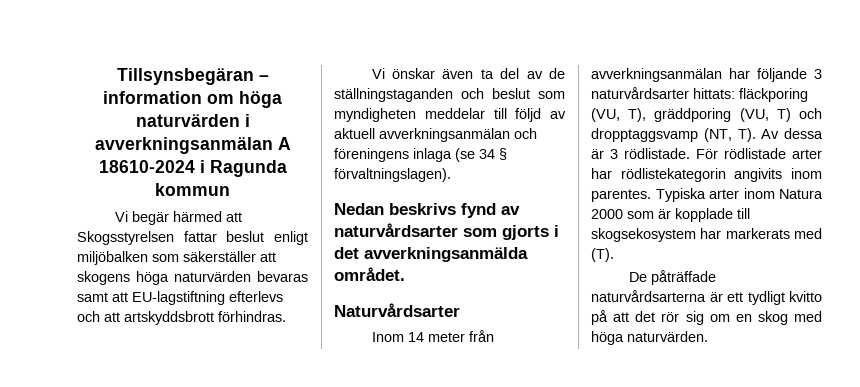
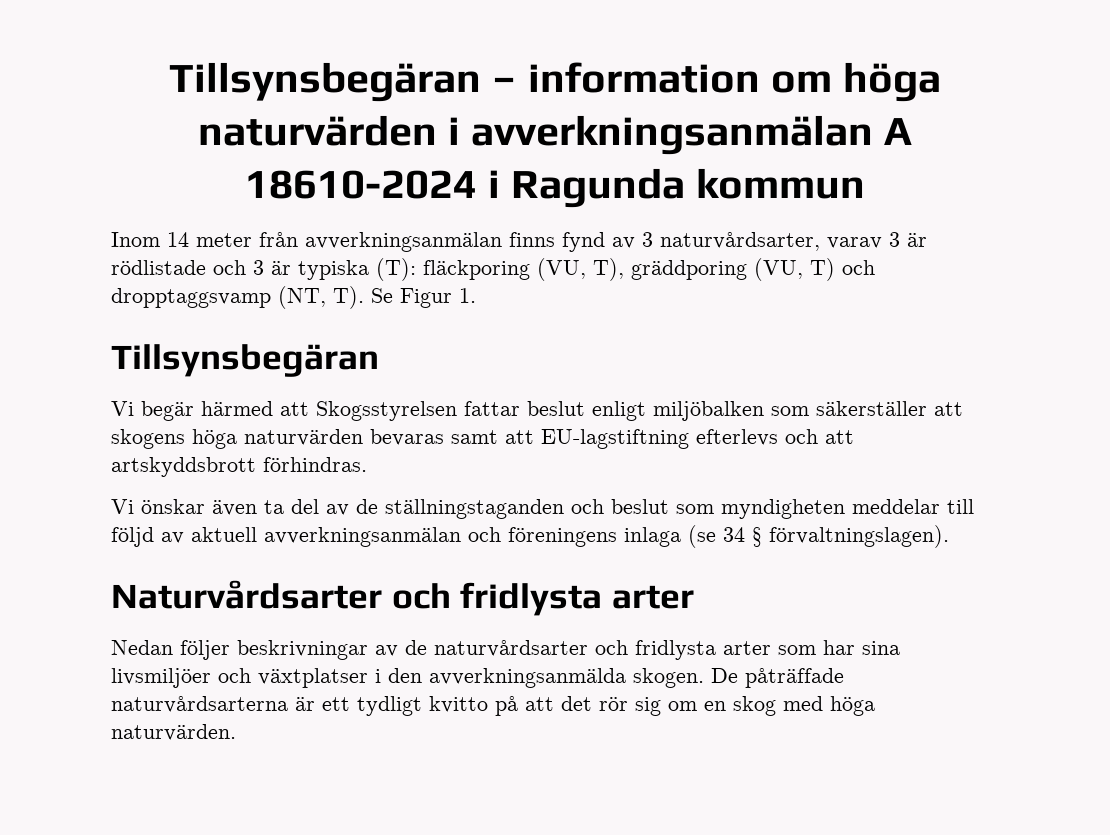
(230, 189) none -> [111,232,927,252] [111,258,875,281] [111,286,476,309] [111,344,379,377] // Inom 14 meter från avverkningsanmälan finns fynd av 3 naturvårdsarter, varav 3 är rödlistade och 3 är typiska (T): fläckporing (VU, T), gräddporing (VU, T) och dropptaggsvamp (NT, T). Se Figur 1. // Tillsynsbegäran
[334,203,520,218] [334,223,559,240] [334,247,528,262] [334,267,405,281] [334,303,460,317] [371,330,494,342] [591,68,822,82] [591,87,808,102] [591,108,822,122] [591,128,823,142] [591,148,822,159] [591,168,822,182] [591,188,823,202] [591,208,750,222] [591,228,822,242] [591,248,614,262] Nedan beskrivs fynd av naturvårdsarter som gjorts i det avverkningsanmälda området. // Naturvårdsarter // Inom 14 meter från avverkningsanmälan har följande 3 naturvårdsarter hittats: fläckporing (VU, T), gräddporing (VU, T) och dropptaggsvamp (NT, T). Av dessa är 3 rödlistade. För rödlistade arter har rödlistekategorin angivits inom parentes. Typiska arter inom Natura 2000 som är kopplade till skogsekosystem har markerats med (T). // -> [111,580,694,616] [111,640,900,660] [111,668,704,688] Naturvårdsarter och fridlysta arter // Nedan följer beskrivningar av de naturvårdsarter och fridlysta arter som har sina livsmiljöer och växtplatser i den avverkningsanmälda skogen.

